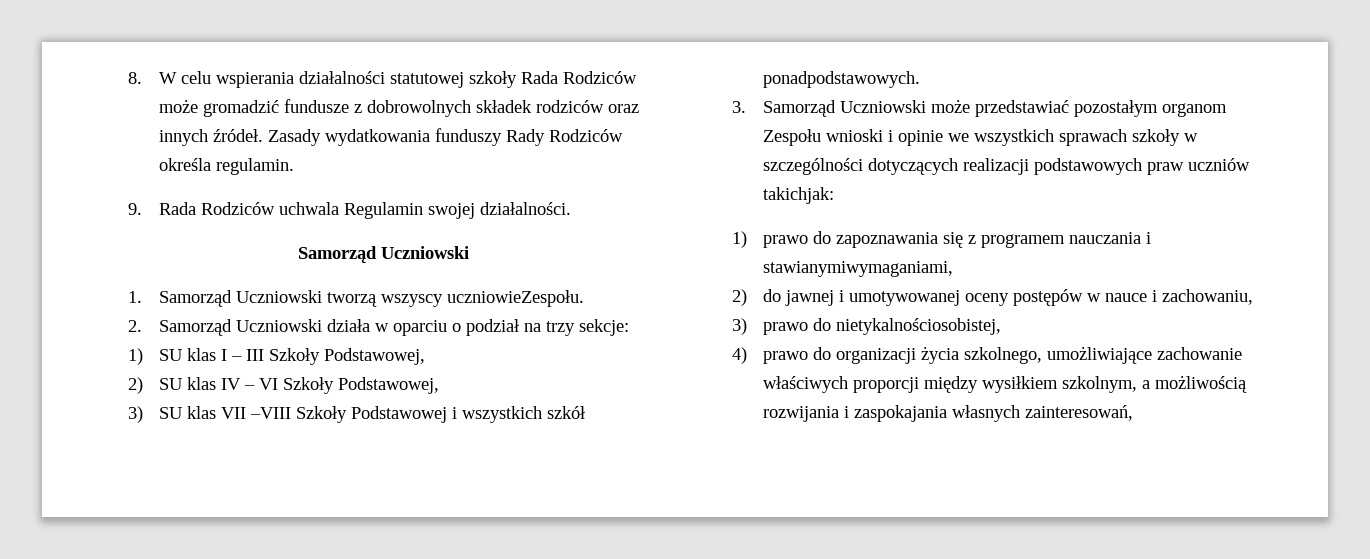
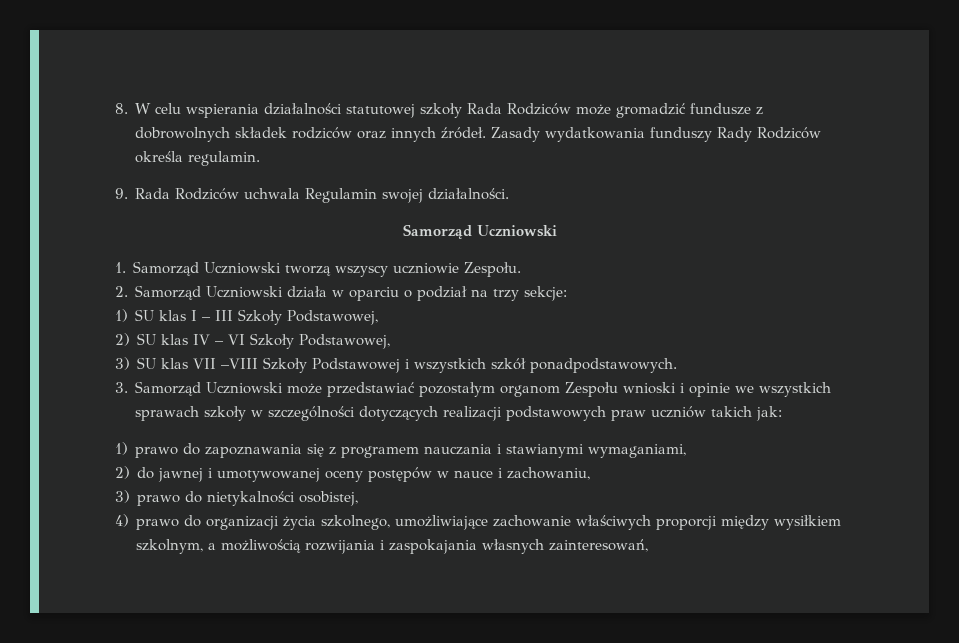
[446,290,584,307] uczniowieZespołu. -> [393,262,522,277] uczniowie Zespołu.
[762,187,834,204] takichjak: -> [711,406,783,421] takich jak:
[762,261,953,277] stawianymiwymaganiami, -> [506,444,687,458] stawianymi wymaganiami,
[835,318,1001,335] nietykalnościosobistej, -> [207,491,359,506] nietykalności osobistej,

